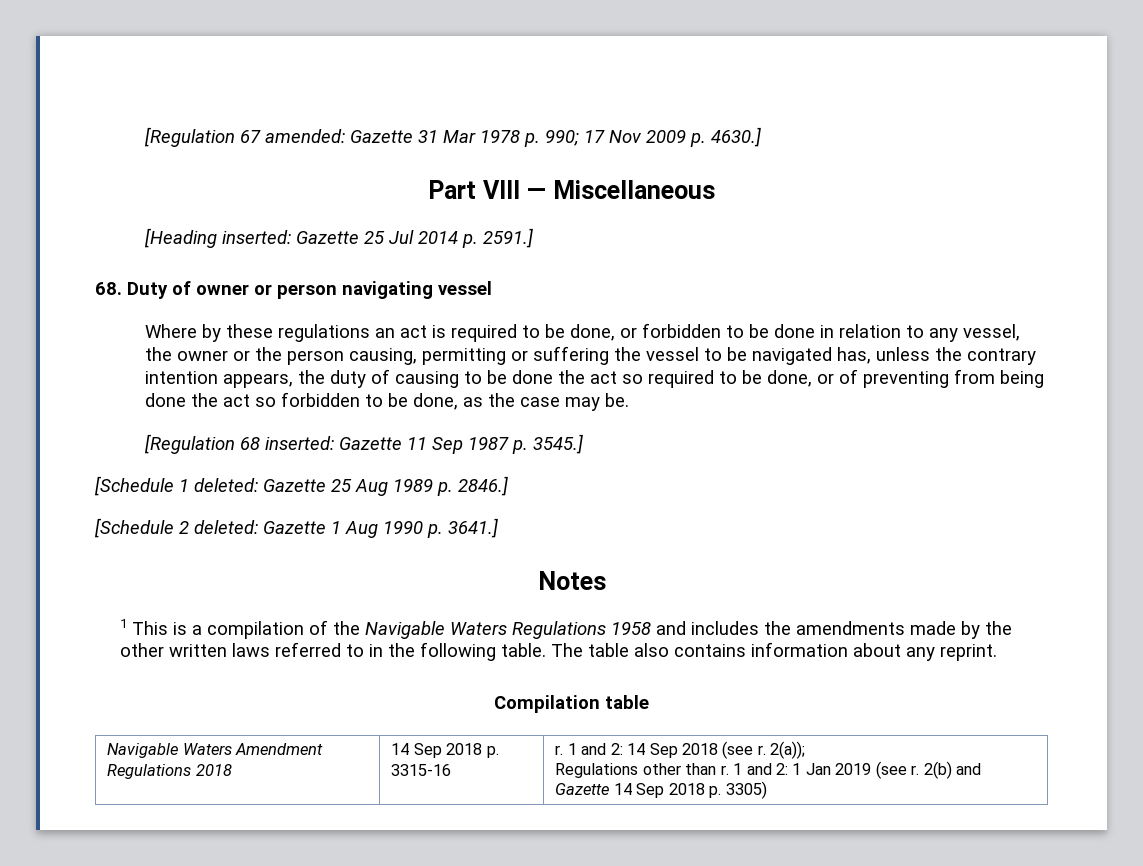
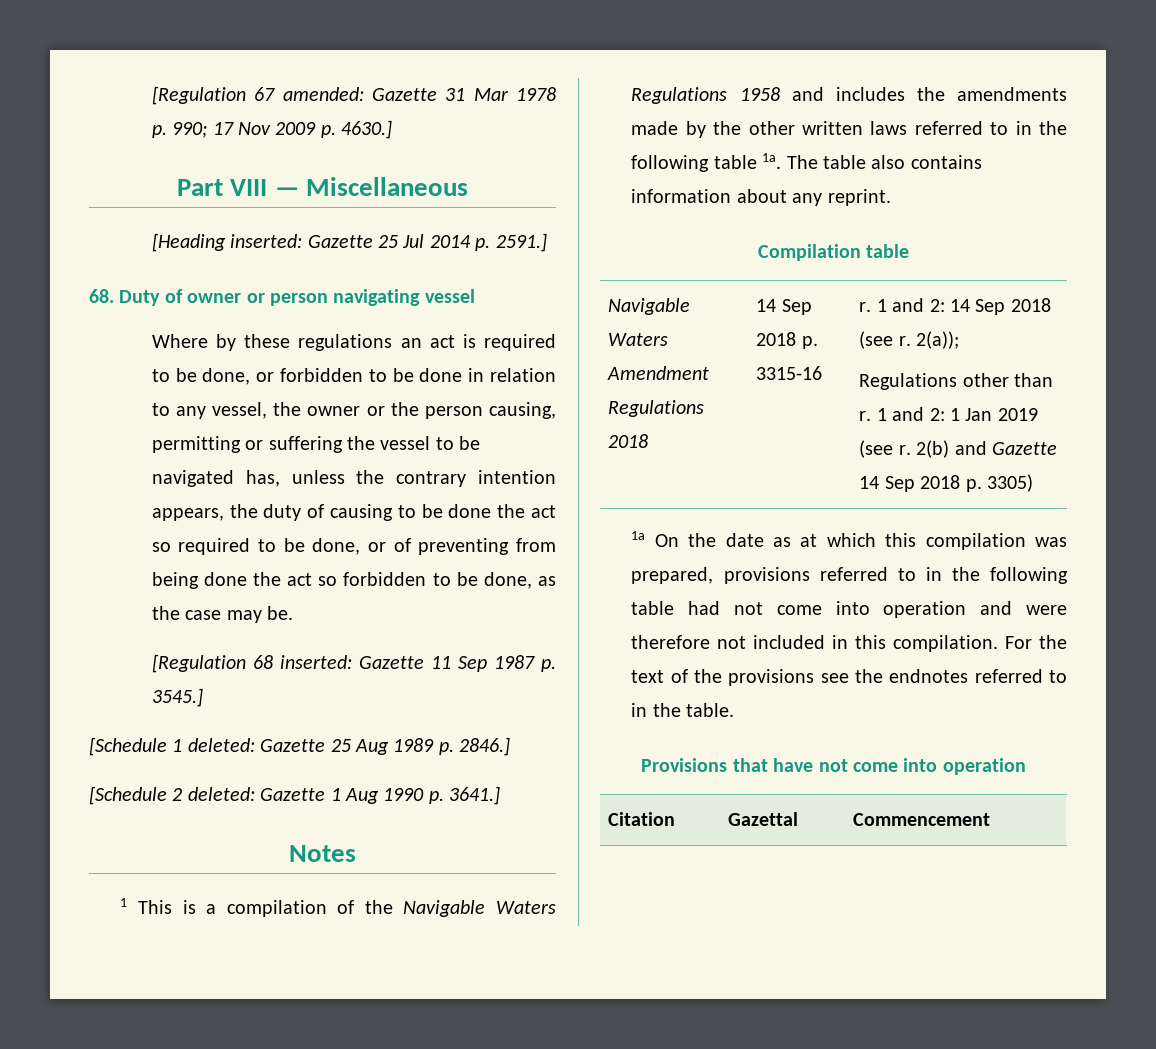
[500,643,546,657] table. -> [713,153,782,169] table 1a.
(767, 790) none -> [631,531,1067,550] [631,567,1068,584] [631,601,1067,618] [631,635,1067,652] [631,669,1067,686] [631,703,735,717] [641,758,1026,775] [608,812,676,826] [728,812,799,826] [853,813,991,826] // 1a On the date as at which this compilation was prepared, provisions referred to in the following table had not come into operation and were therefore not included in this compilation. For the text of the provisions see the endnotes referred to in the table. // Provisions that have not come into operation // Citation | Gazettal | Commencement

